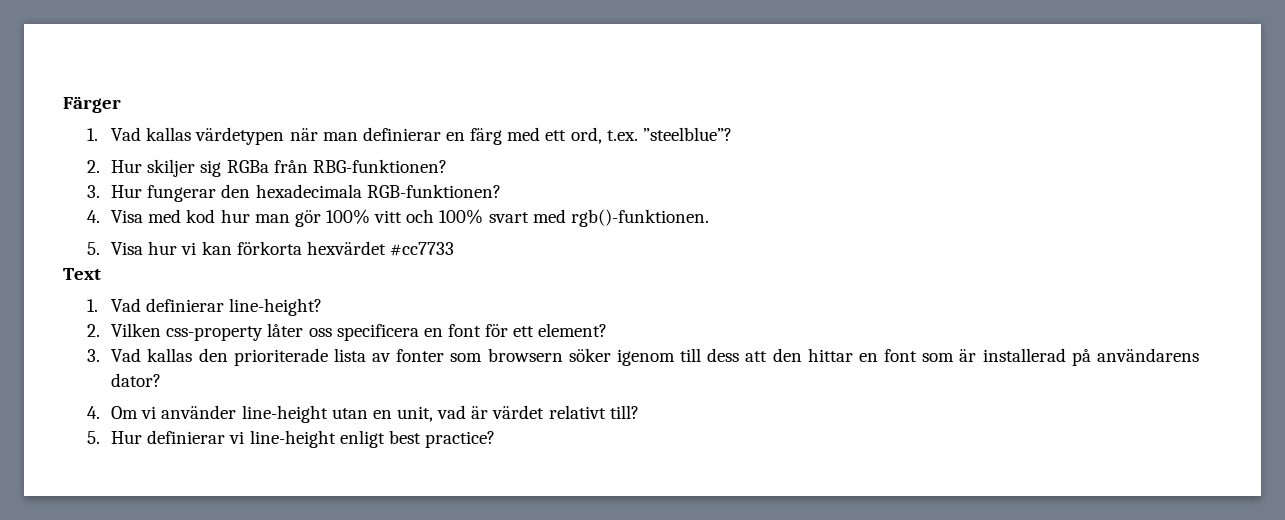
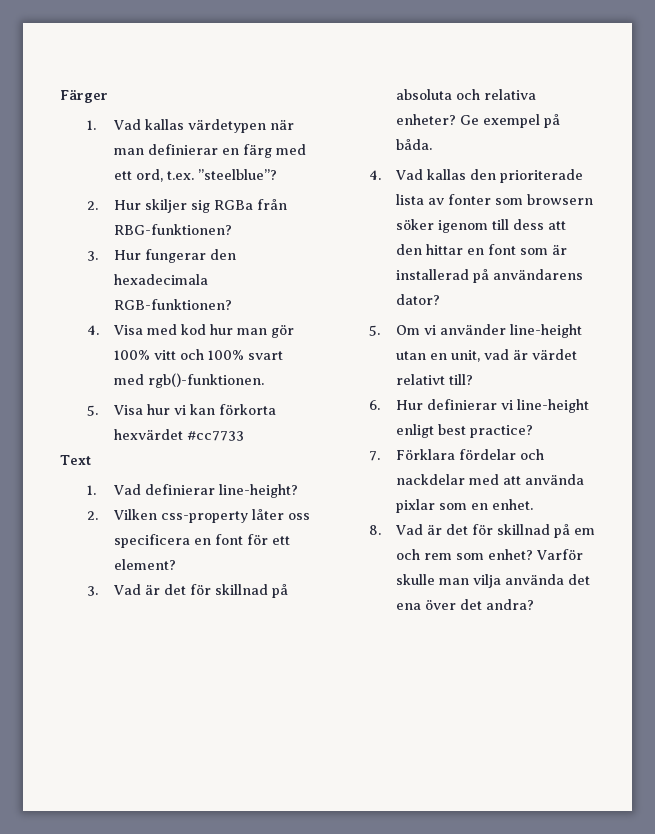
(142, 355) none -> [144,584,288,598] [395,89,536,100] [395,114,560,128] [395,139,432,150] [368,169,423,180] är det för skillnad på absoluta och relativa enheter? Ge exempel på båda. // 4. Vad
[87,406,101,419] 4. -> [368,325,380,336] 5.
[87,431,101,444] 5. -> [368,400,380,410] 6.
(495, 439) none -> [368,449,544,461] [395,474,584,485] [395,499,533,513] [368,524,595,538] [395,549,583,560] [395,574,590,588] [395,599,534,610] // 7. Förklara fördelar och nackdelar med att använda pixlar som en enhet. // 8. Vad är det för skillnad på em och rem som enhet? Varför skulle man vilja använda det ena över det andra?

